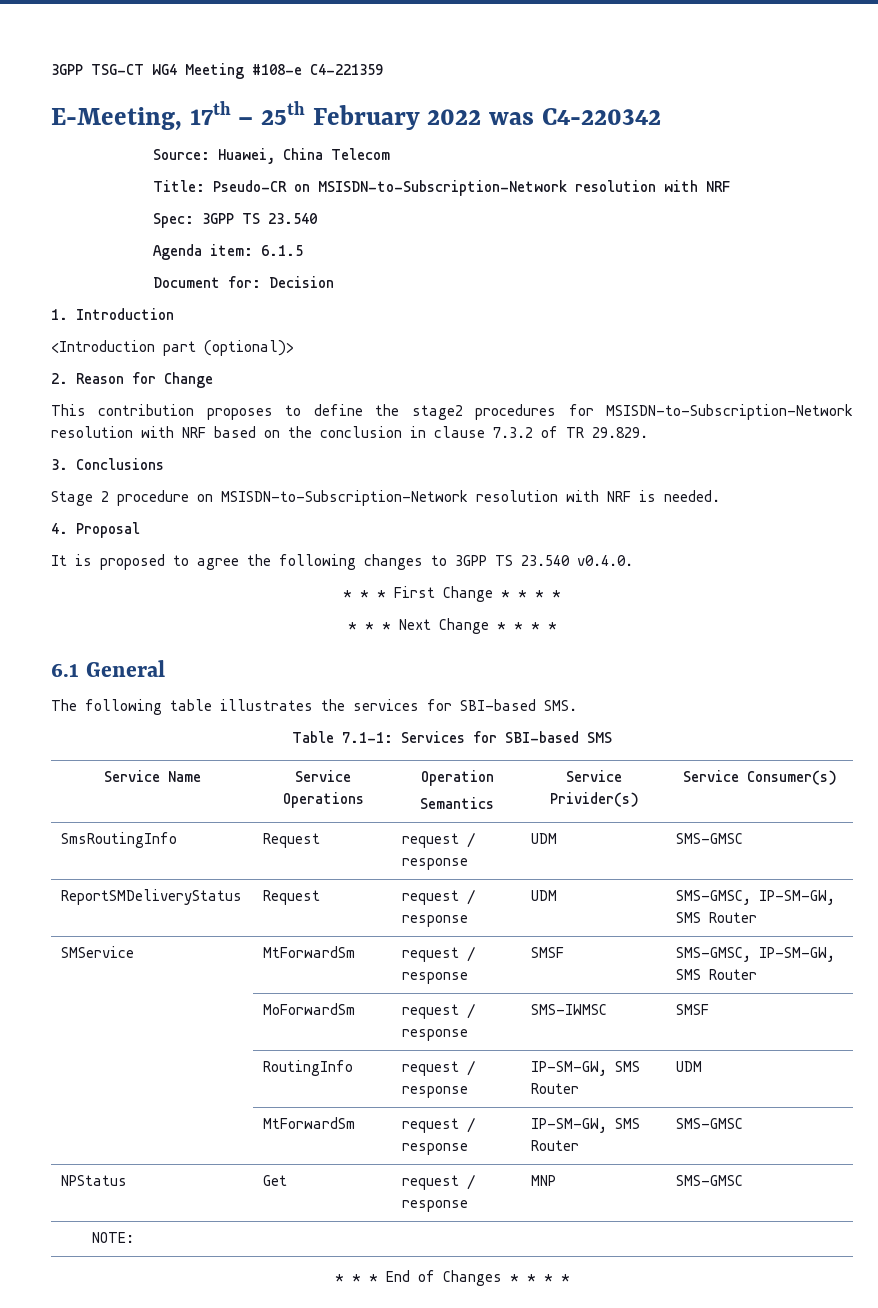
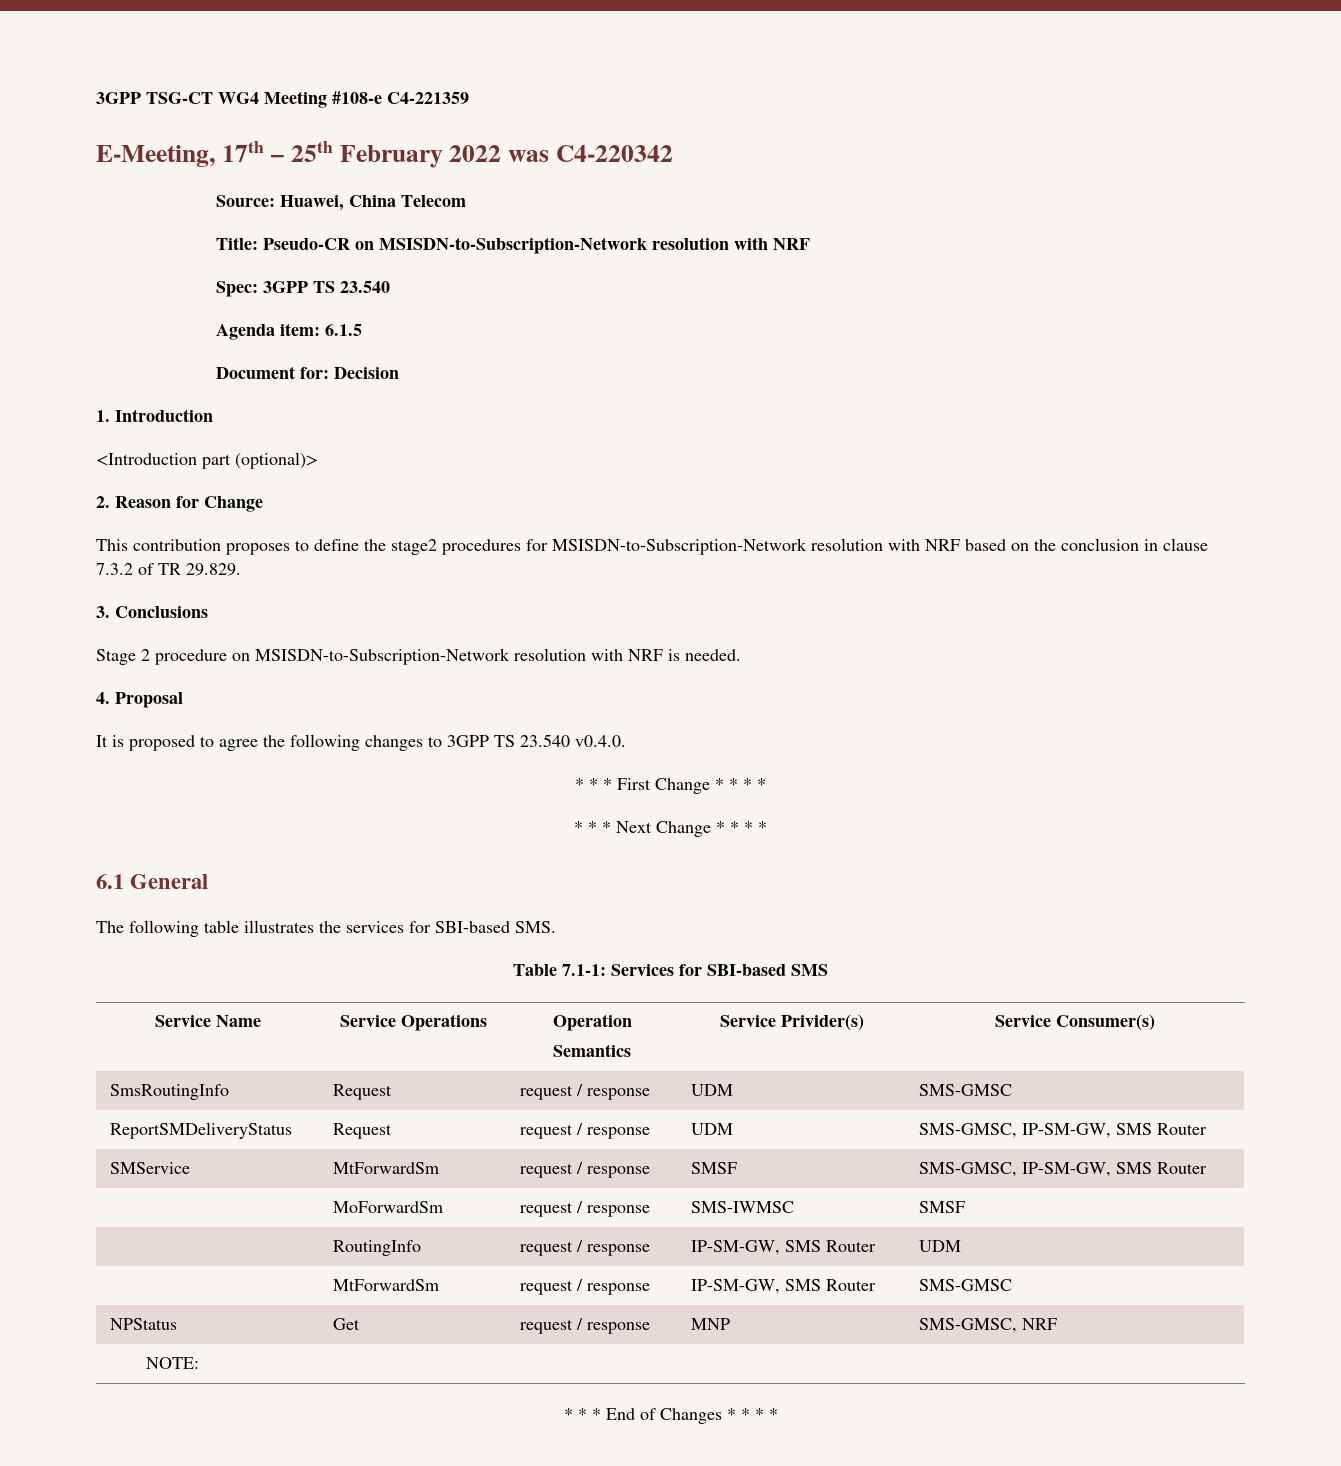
[676,1175,744,1186] SMS-GMSC -> [919,1318,1058,1333] SMS-GMSC, NRF

